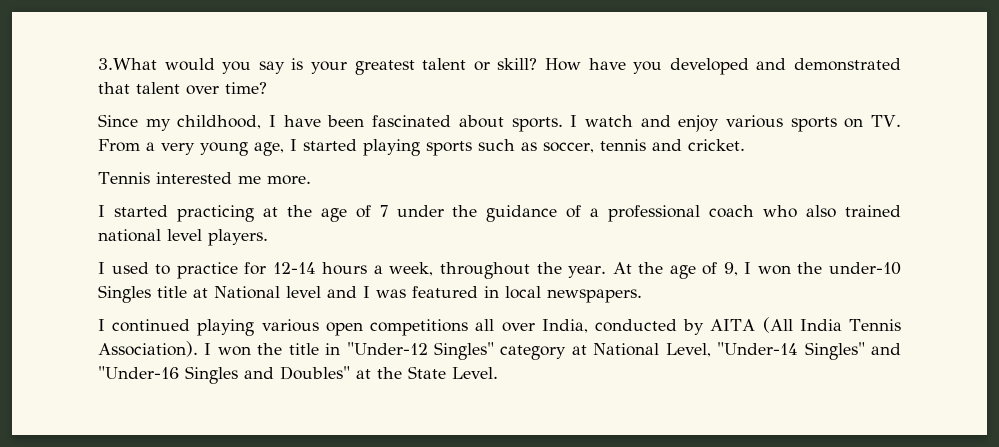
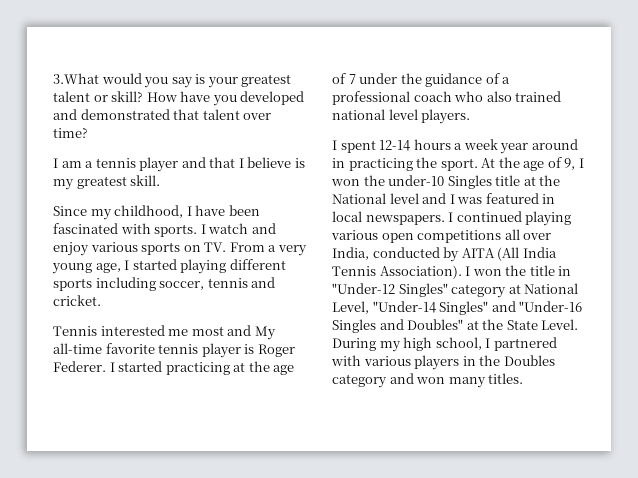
(267, 88) none -> [53,157,305,172] [53,175,161,190] // I am a tennis player and that I believe is my greatest skill.
[458,115,504,128] about -> [120,223,151,234] with
[426,139,537,156] sports such as -> [229,259,286,270] [53,277,156,291] different sports including
[266,175,311,185] more. // -> [191,325,276,340] [53,343,295,358] [53,361,106,372] most and My all-time favorite tennis player is Roger Federer.
[111,262,607,279] used to practice for 12-14 hours a week, throughout the year. -> [340,139,578,154] [332,157,478,171] spent 12-14 hours a week year around in practicing the sport.
(208, 293) none -> [539,175,561,186] the
(642, 296) // -> (445, 220) none
(498, 373) none -> [332,337,557,352] [331,355,555,370] [332,373,524,388] During my high school, I partnered with various players in the Doubles category and won many titles.

